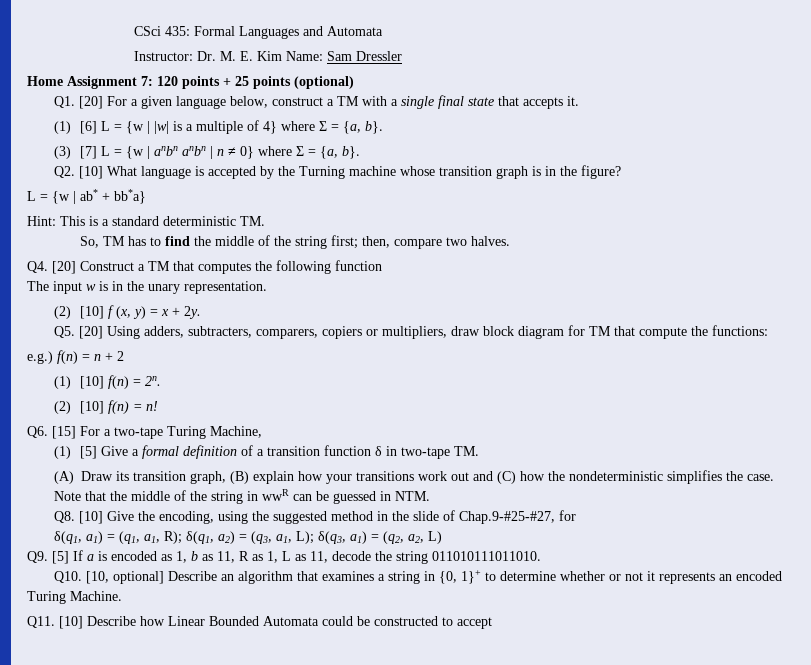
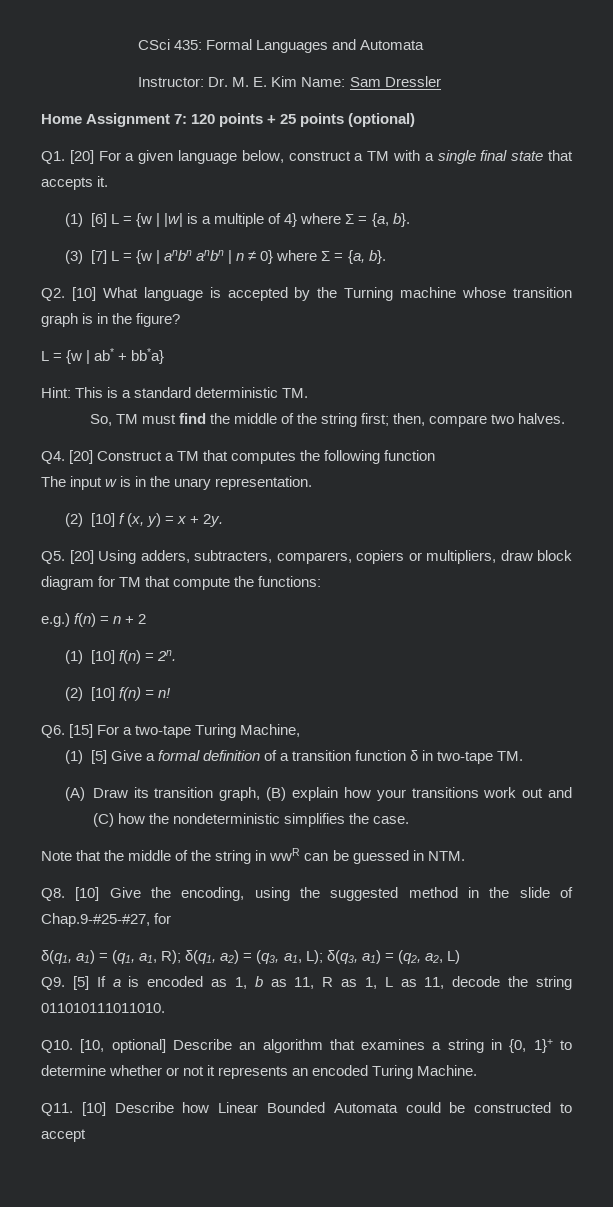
[128,236,162,246] has to -> [141,414,176,424] must

